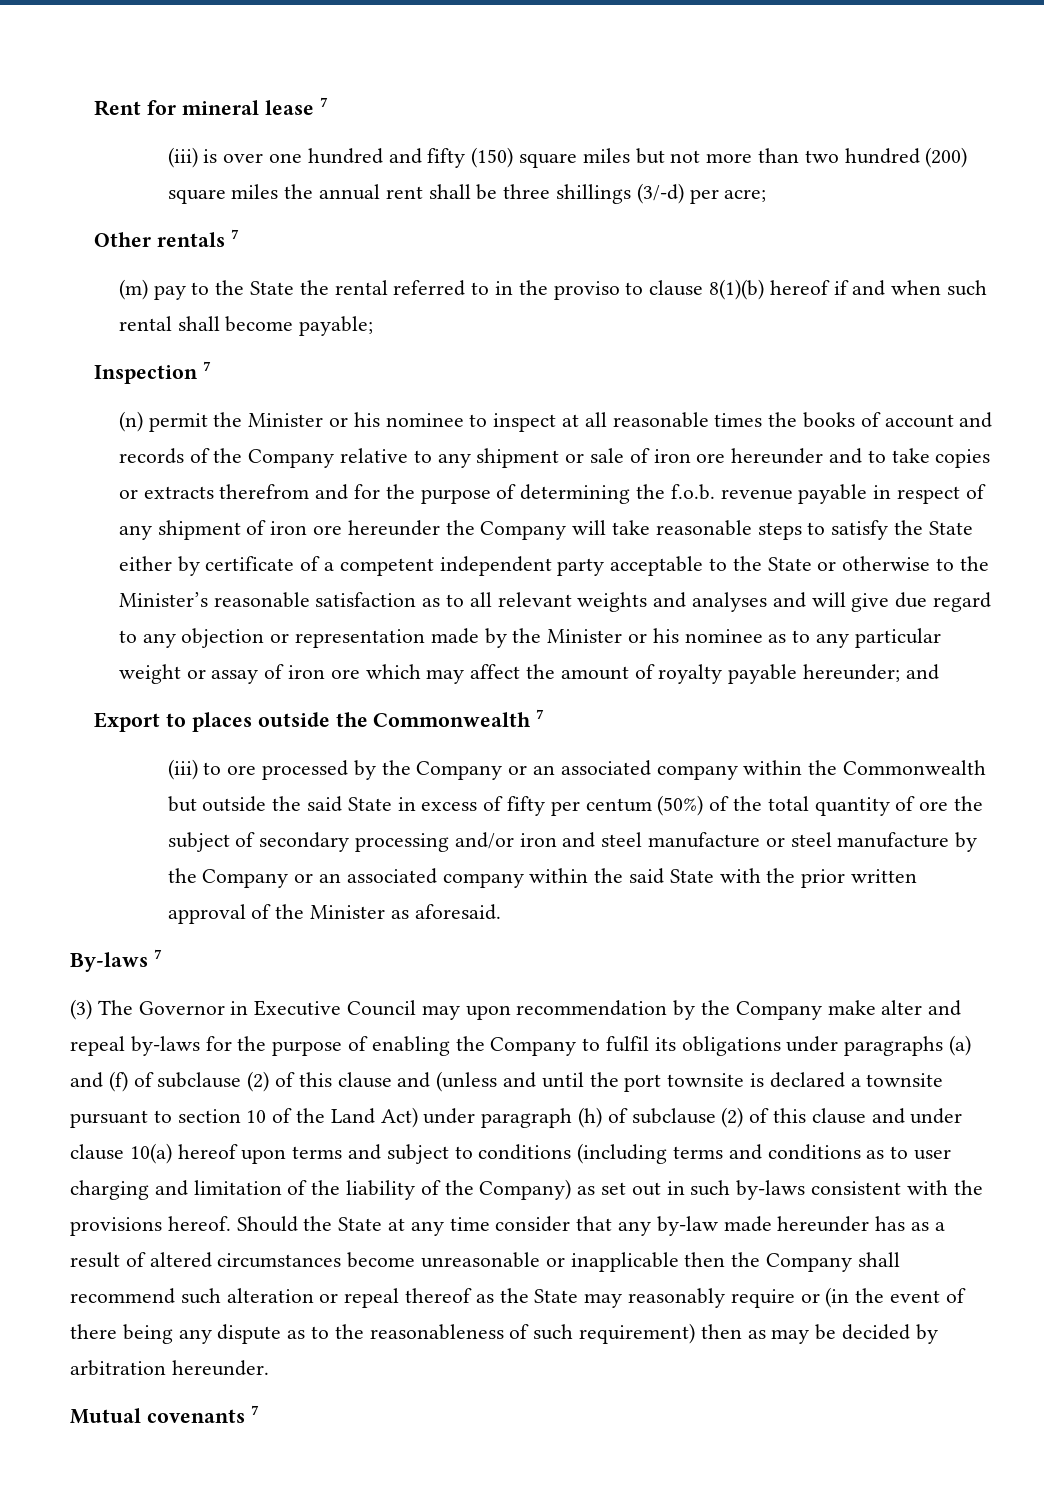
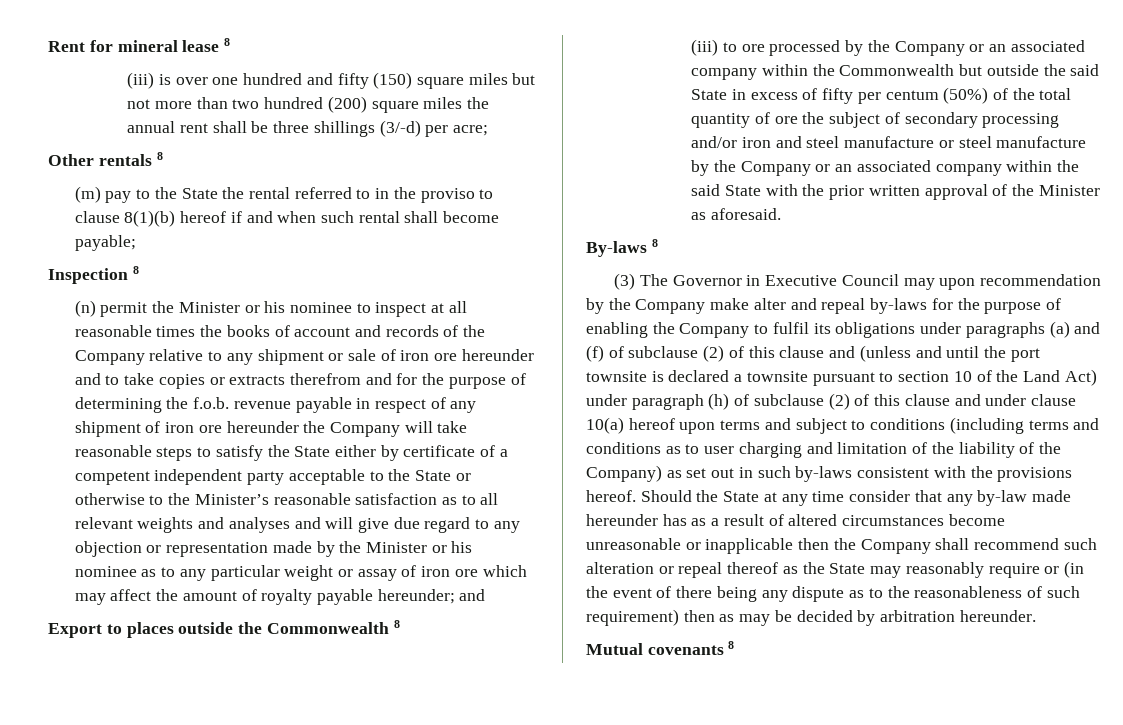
[319,97,328,107] 7 -> [224,38,231,46] 8
[230,229,239,239] 7 -> [156,152,163,160] 8
[203,361,212,371] 7 -> [133,266,140,274] 8
[536,709,545,719] 7 -> [393,620,400,628] 8
[153,949,162,959] 7 -> [651,239,658,247] 8
[250,1405,259,1415] 7 -> [728,641,735,649] 8

